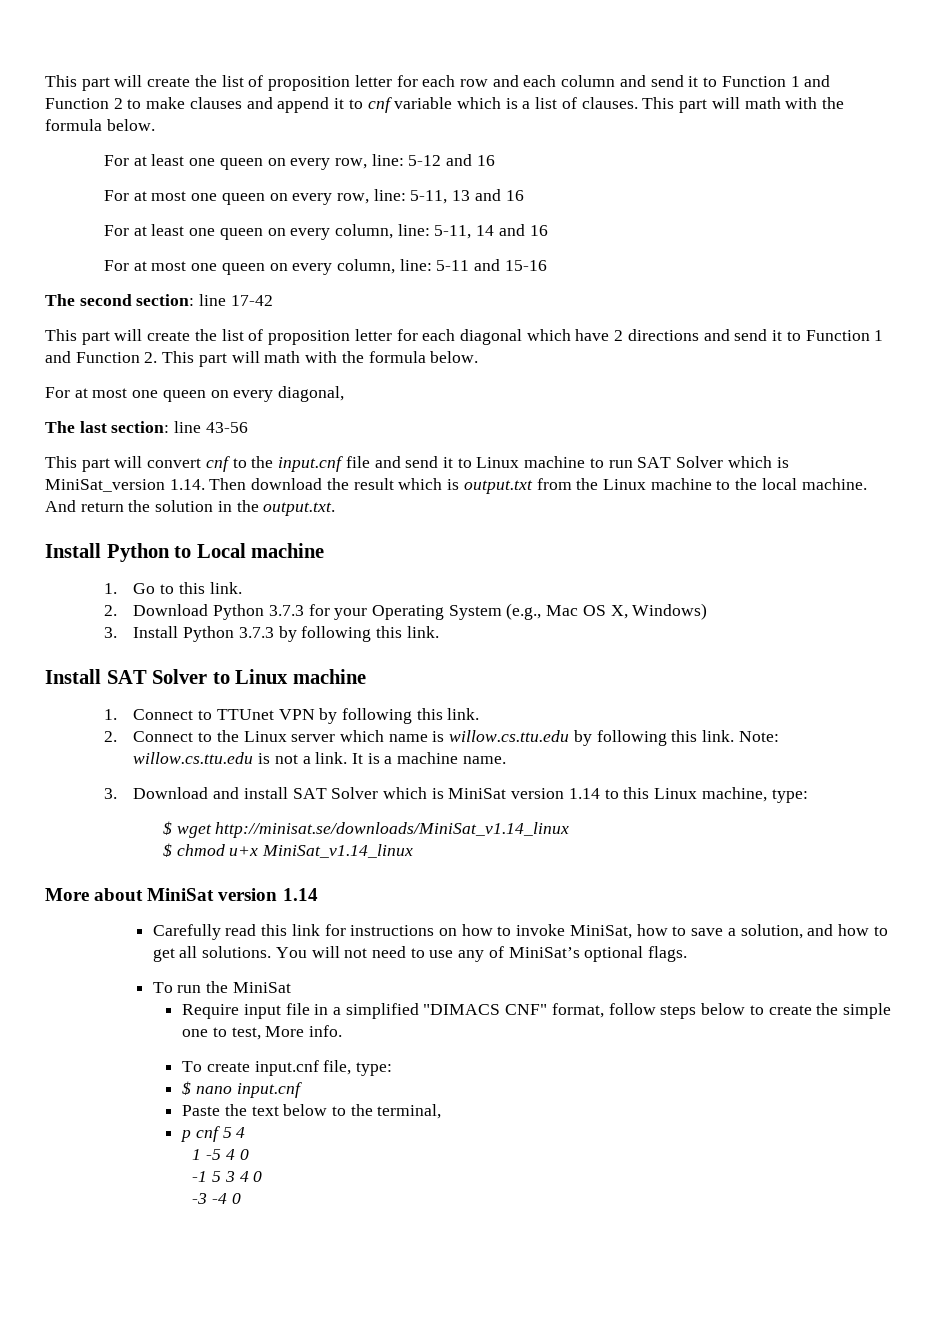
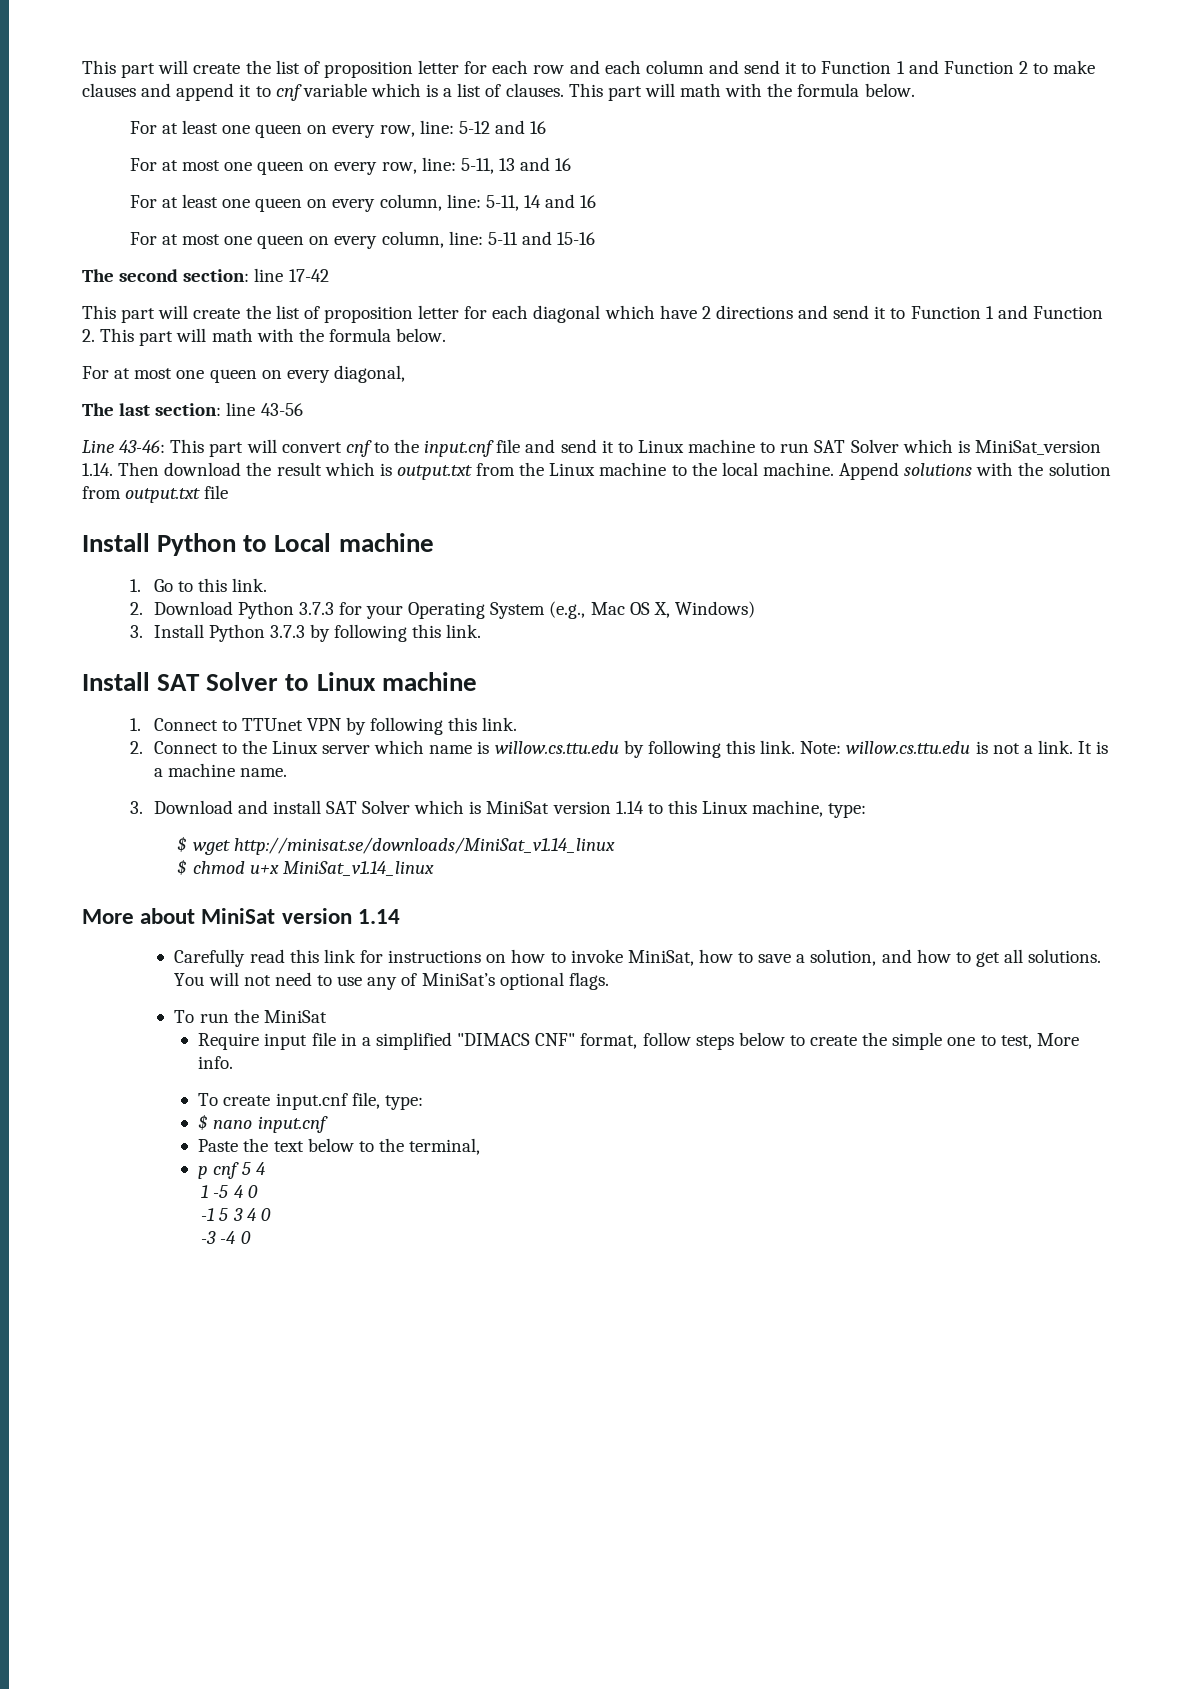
(248, 427) none -> [82,440,166,453] Line 43-46:
[45,500,336,516] And return the solution in the output.txt. -> [839,462,1111,480] [82,485,229,503] Append solutions with the solution from output.txt file

